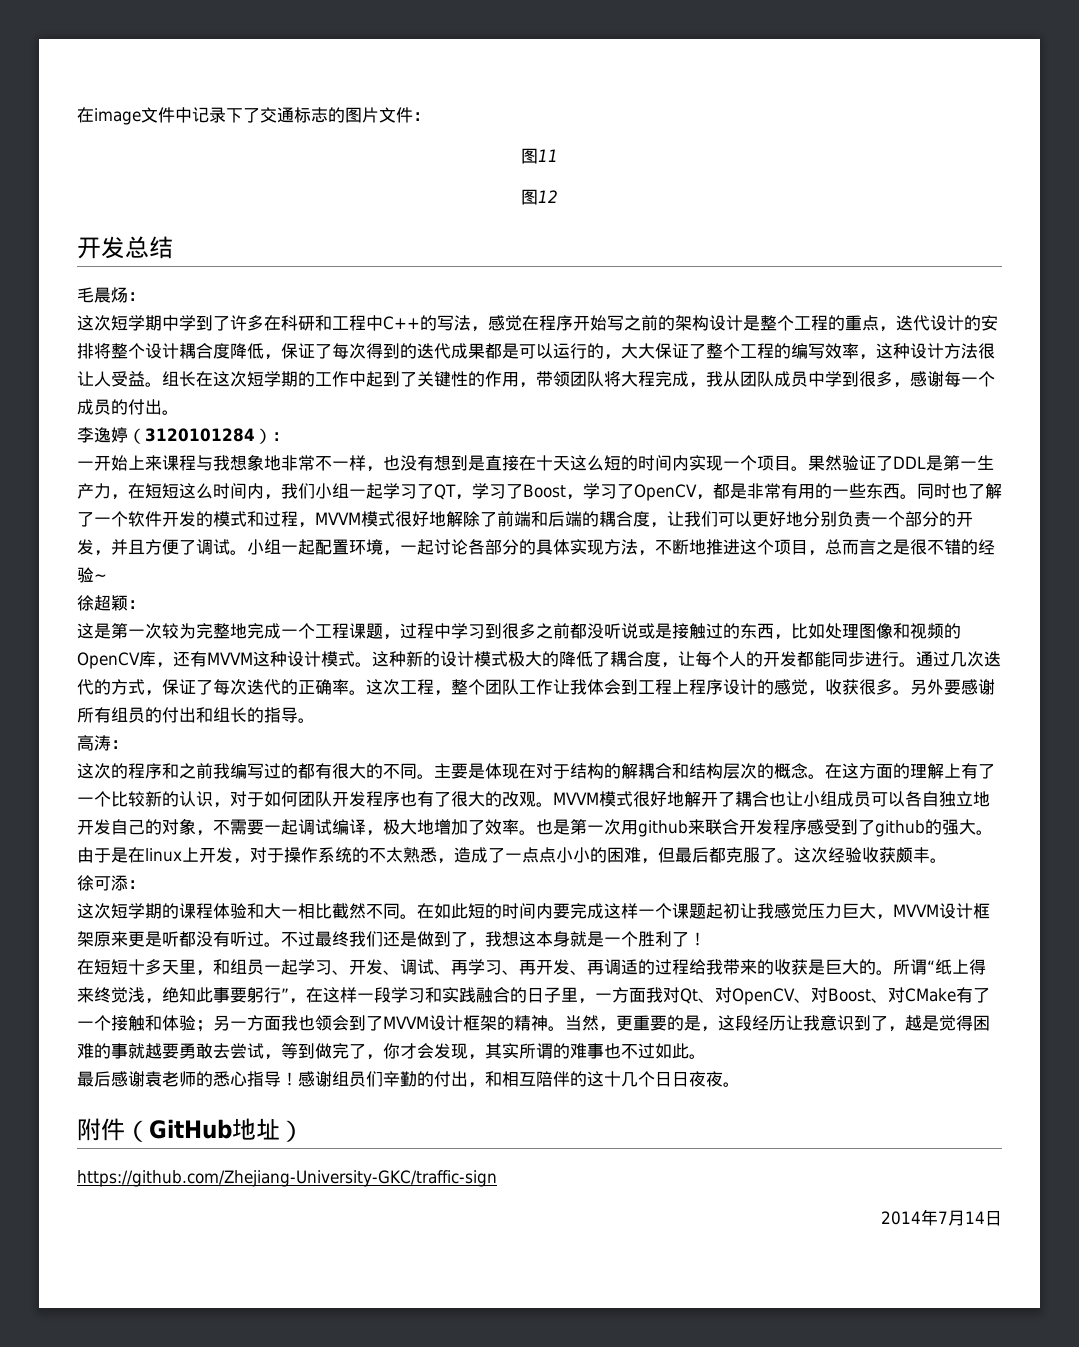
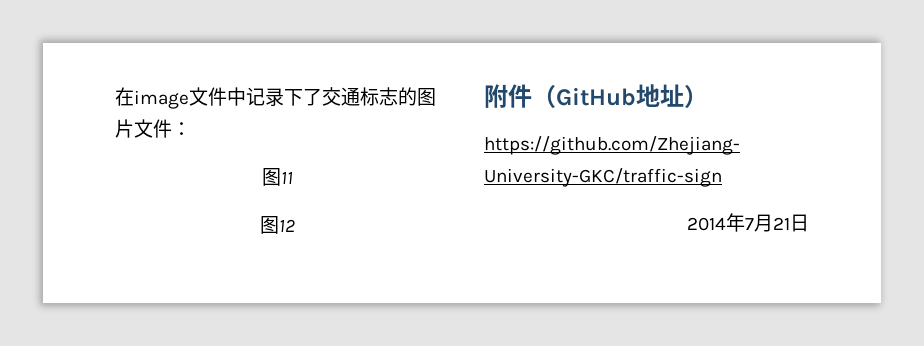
[77,236,173,259] [77,287,145,303] [77,315,998,332] [77,343,995,360] [77,371,995,388] [77,399,179,415] [77,427,289,444] [77,454,994,472] [77,483,1002,501] [77,511,973,528] [77,539,995,556] [77,567,107,583] [77,595,145,611] [77,623,961,640] [77,651,1001,669] [77,679,995,696] [77,707,315,723] [77,735,128,751] [77,763,995,779] [77,791,990,808] [77,818,993,837] [77,847,947,864] [77,875,145,891] [77,903,990,920] [77,931,706,948] [77,959,986,976] [77,987,990,1005] [77,1015,990,1032] [77,1043,706,1060] [77,1071,740,1088] // 开发总结 // 毛晨炀： // 这次短学期中学到了许多在科研和工程中C++的写法，感觉在程序开始写之前的架构设计是整个工程的重点，迭代设计的安排将整个设计耦合度降低，保证了每次得到的迭代成果都是可以运行的，大大保证了整个工程的编写效率，这种设计方法很让人受益。组长在这次短学期的工作中起到了关键性的作用，带领团队将大程完成，我从团队成员中学到很多，感谢每一个成员的付出。 // 李逸婷（3120101284）： // 一开始上来课程与我想象地非常不一样，也没有想到是直接在十天这么短的时间内实现一个项目。果然验证了DDL是第一生产力，在短短这么时间内，我们小组一起学习了QT，学习了Boost，学习了OpenCV，都是非常有用的一些东西。同时也了解了一个软件开发的模式和过程，MVVM模式很好地解除了前端和后端的耦合度，让我们可以更好地分别负责一个部分的开发，并且方便了调试。小组一起配置环境，一起讨论各部分的具体实现方法，不断地推进这个项目，总而言之是很不错的经验~ // 徐超颖： // 这是第一次较为完整地完成一个工程课题，过程中学习到很多之前都没听说或是接触过的东西，比如处理图像和视频的OpenCV库，还有MVVM这种设计模式。这种新的设计模式极大的降低了耦合度，让每个人的开发都能同步进行。通过几次迭代的方式，保证了每次迭代的正确率。这次工程，整个团队工作让我体会到工程上程序设计的感觉，收获很多。另外要感谢所有组员的付出和组长的指导。 // 高涛： // 这次的程序和之前我编写过的都有很大的不同。主要是体现在对于结构的解耦合和结构层次的概念。在这方面的理解上有了一个比较新的认识，对于如何团队开发程序也有了很大的改观。MVVM模式很好地解开了耦合也让小组成员可以各自独立地开发自己的对象，不需要一起调试编译，极大地增加了效率。也是第一次用github来联合开发程序感受到了github的强大。由于是在linux上开发，对于操作系统的不太熟悉，造成了一点点小小的困难，但最后都克服了。这次经验收获颇丰。 // 徐可添： // 这次短学期的课程体验和大一相比截然不同。在如此短的时间内要完成这样一个课题起初让我感觉压力巨大，MVVM设计框架原来更是听都没有听过。不过最终我们还是做到了，我想这本身就是一个胜利了！ // 在短短十多天里，和组员一起学习、开发、调试、再学习、再开发、再调适的过程给我带来的收获是巨大的。所谓“纸上得来终觉浅，绝知此事要躬行”，在这样一段学习和实践融合的日子里，一方面我对Qt、对OpenCV、对Boost、对CMake有了一个接触和体验；另一方面我也领会到了MVVM设计框架的精神。当然，更重要的是，这段经历让我意识到了，越是觉得困难的事就越要勇敢去尝试，等到做完了，你才会发现，其实所谓的难事也不过如此。 // 最后感谢袁老师的悉心指导！感谢组员们辛勤的付出，和相互陪伴的这十几个日日夜夜。 -> (295, 225) none
[965,1211,985,1224] 14 -> [773,217,790,230] 21

